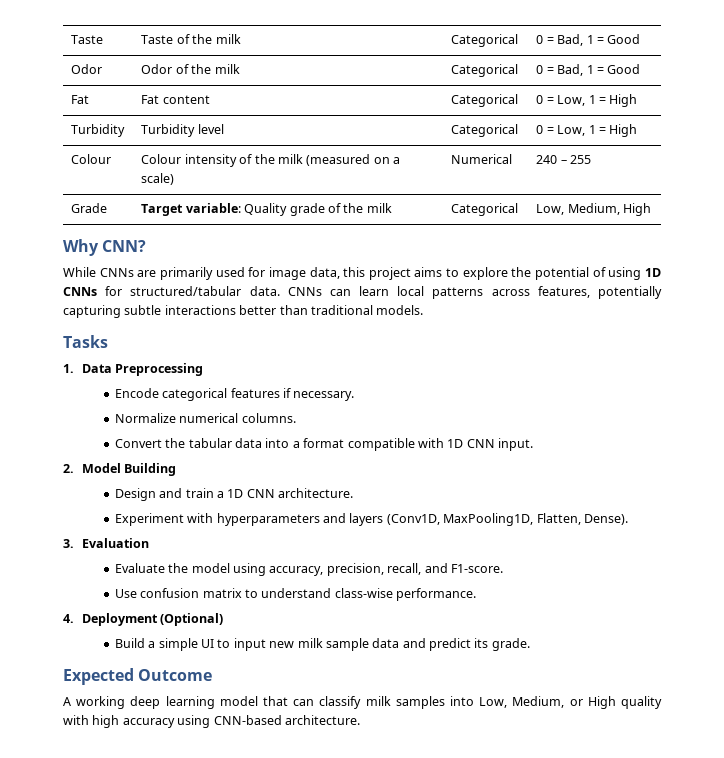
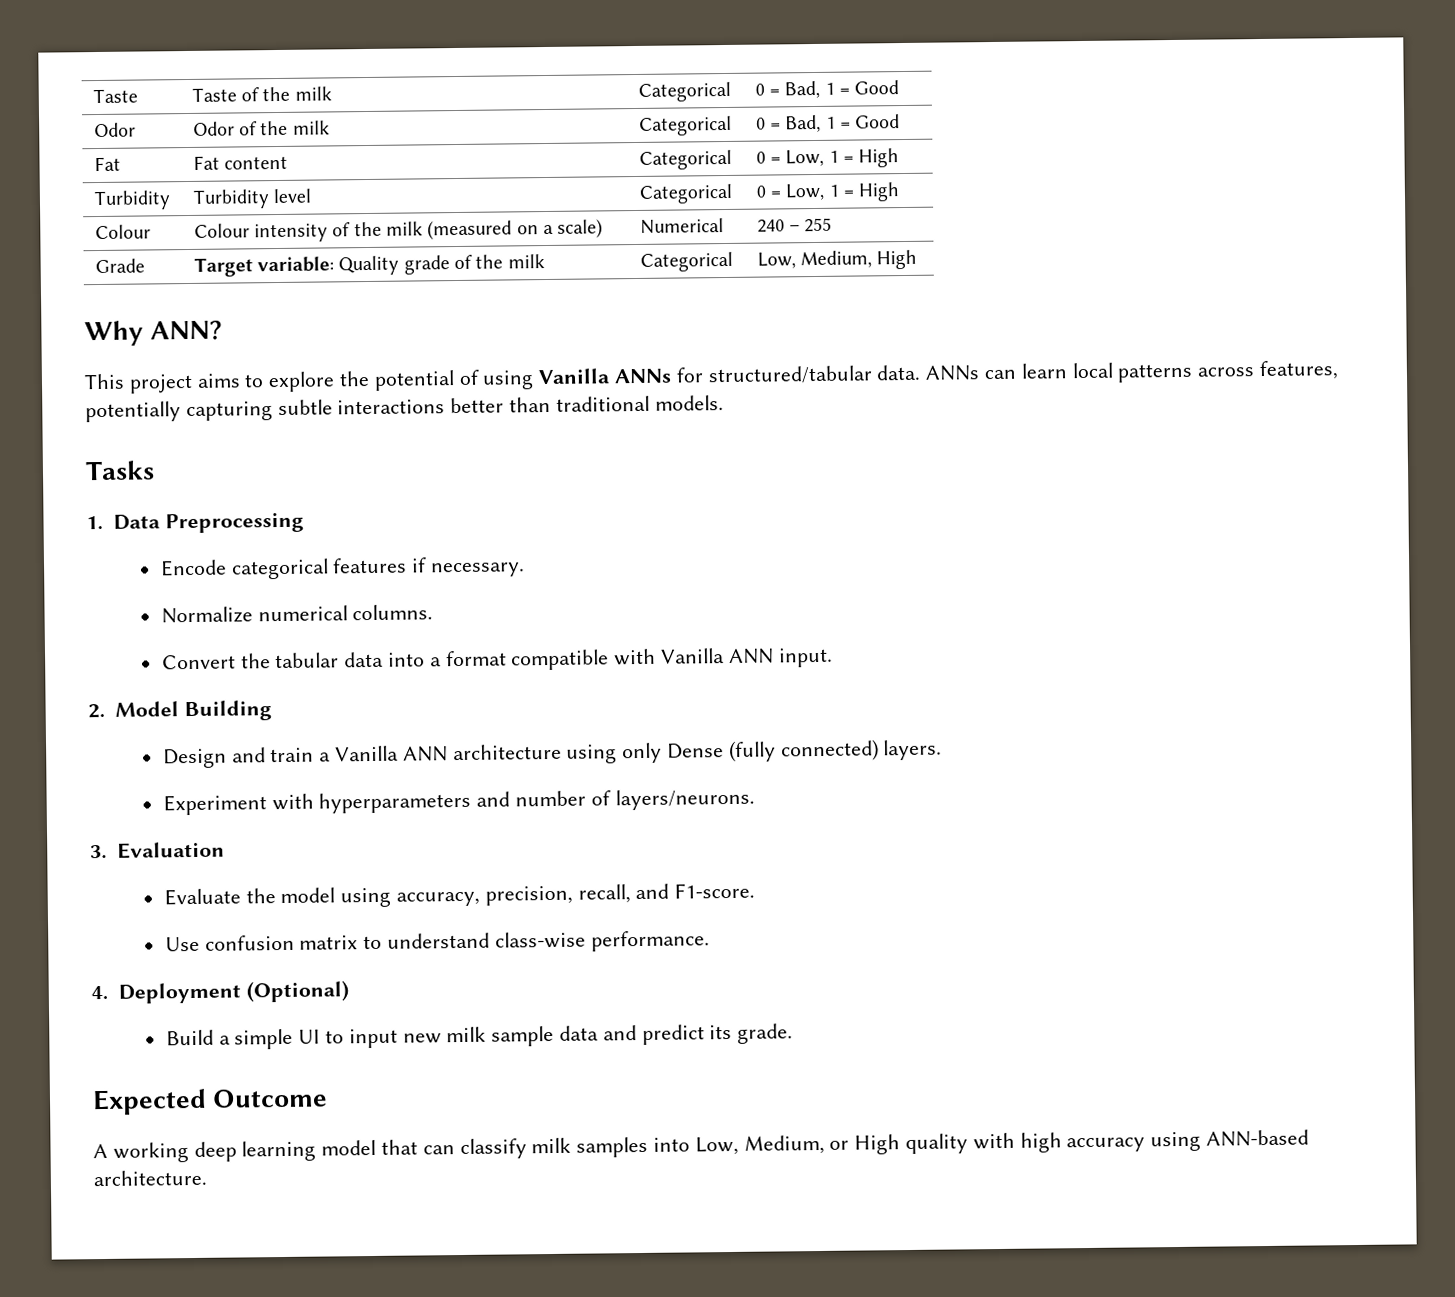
[102,240,147,252] [63,267,366,280] CNN? // While CNNs are primarily used for image data, this -> [150,320,224,341] [84,373,125,390] ANN? // This
[644,268,661,277] [63,287,97,296] 1D CNNs -> [538,368,673,385] Vanilla ANNs
[287,287,322,296] CNNs -> [925,365,981,381] ANNs
[447,439,495,448] 1D CNN -> [659,648,774,664] Vanilla ANN
[227,488,354,498] 1D CNN architecture. -> [334,739,943,764] Vanilla ANN architecture using only Dense (fully connected) layers.
[349,513,628,526] layers (Conv1D, MaxPooling1D, Flatten, Dense). -> [514,788,755,811] number of layers/neurons.
[213,715,282,725] CNN-based -> [1206,1129,1310,1147] ANN-based

